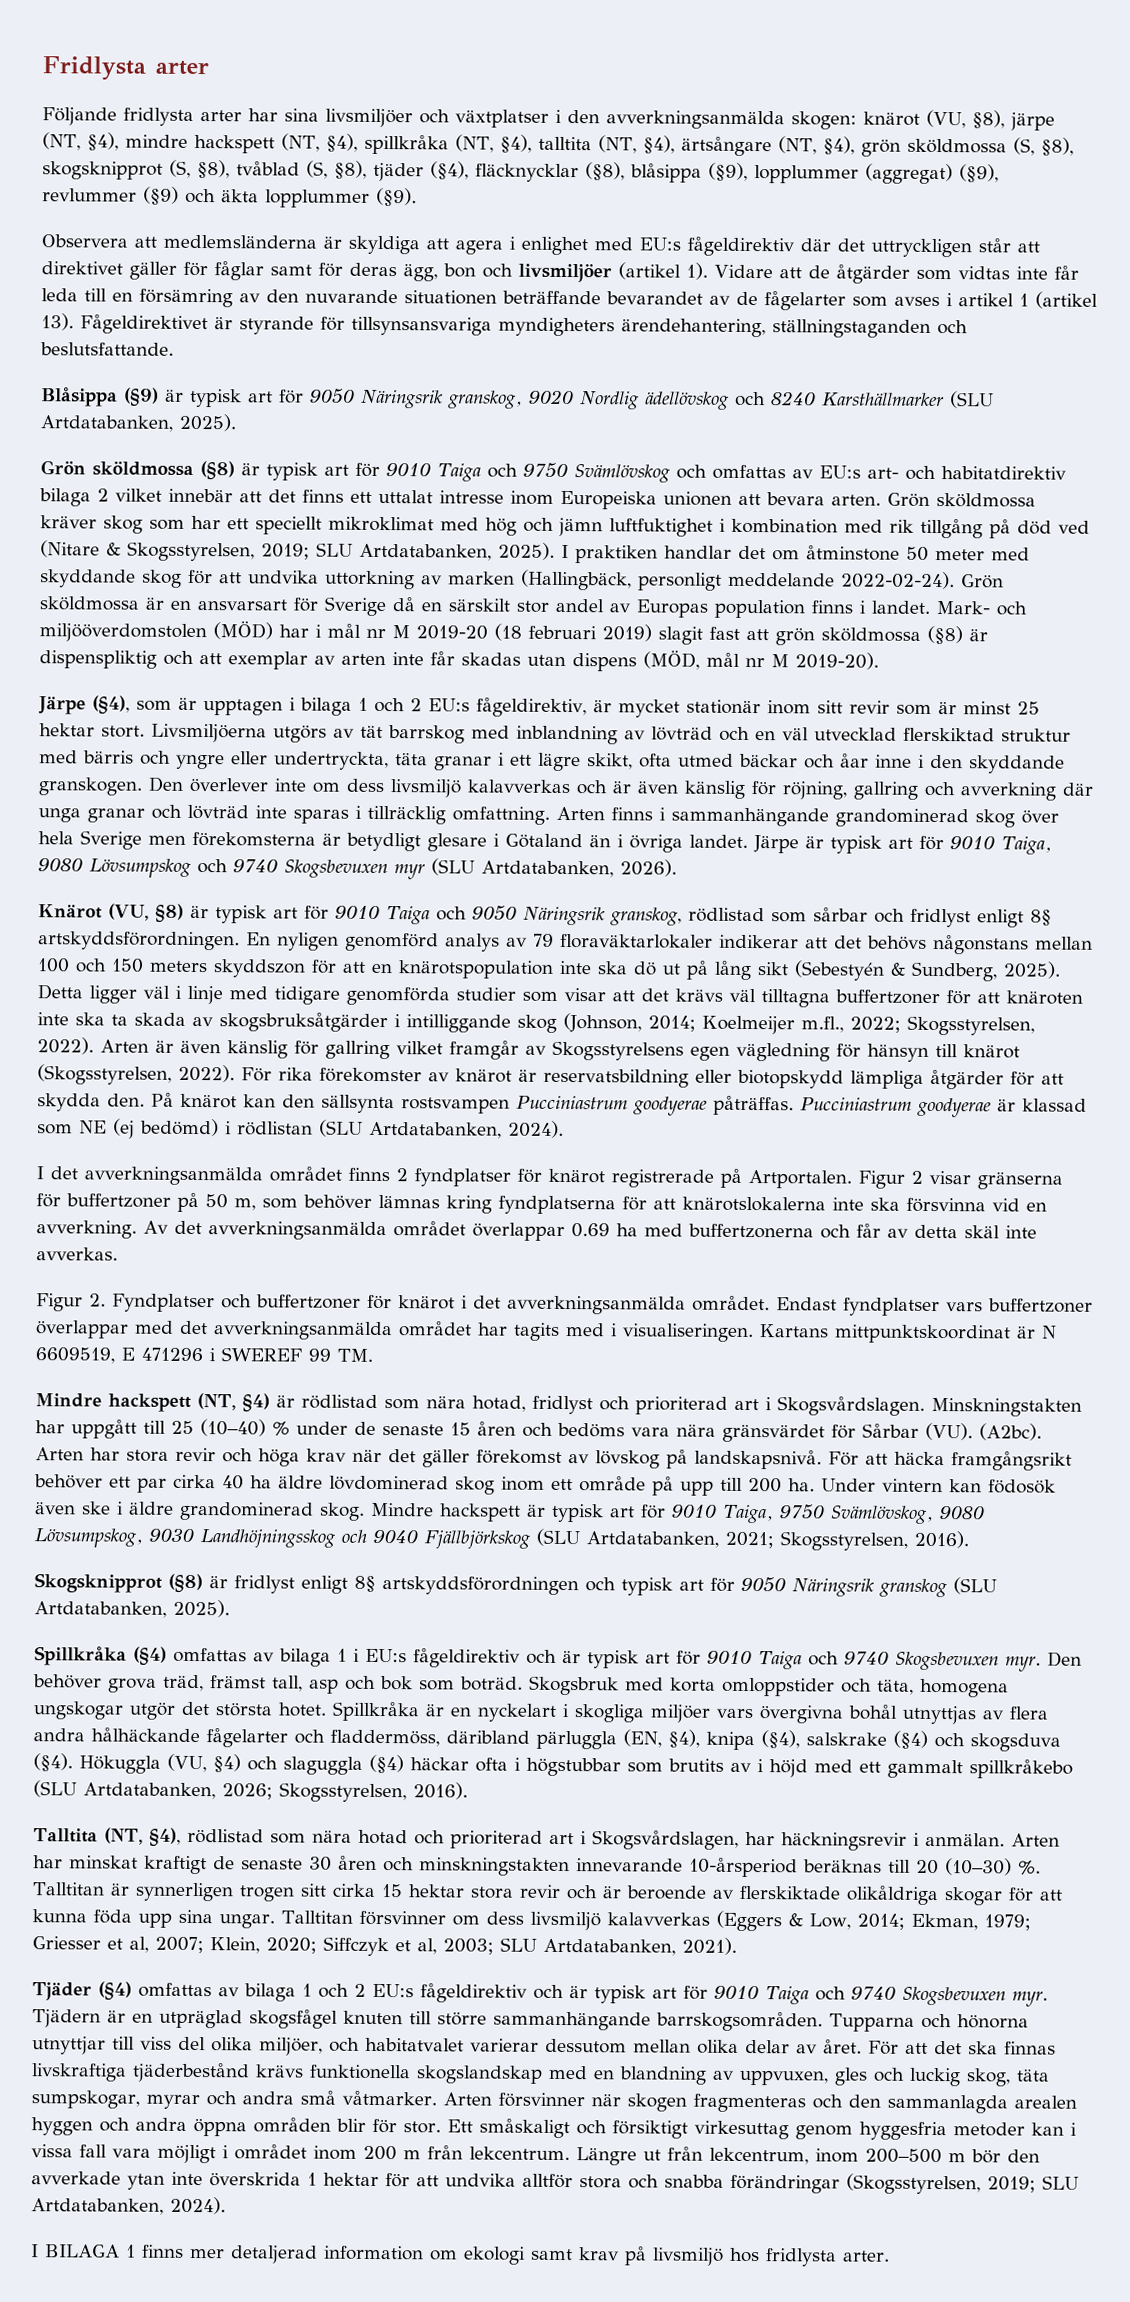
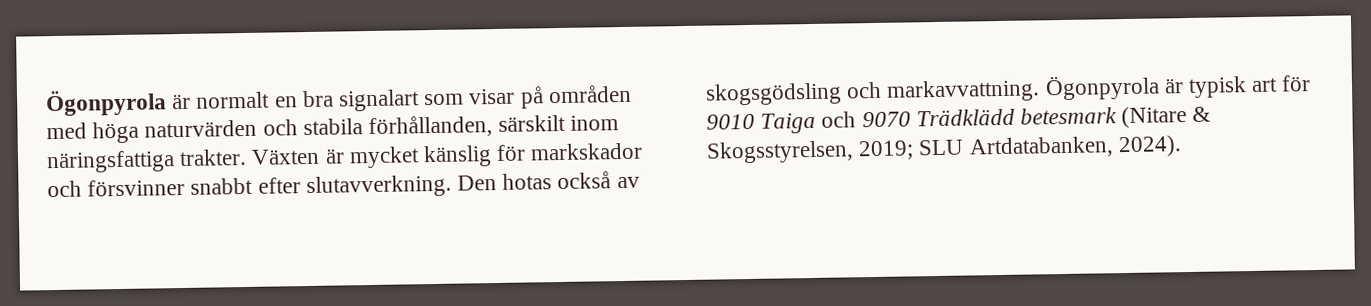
[42,56,209,81] [42,107,1055,131] [42,132,1074,157] [42,159,999,185] [42,186,417,208] [41,234,1040,258] [41,261,1079,284] [41,288,1098,311] [41,313,968,338] [40,342,174,356] [41,387,994,410] [40,413,236,432] [40,460,1066,483] [39,488,1036,510] [40,515,1090,539] Fridlysta arter // Följande fridlysta arter har sina livsmiljöer och växtplatser i den avverkningsanmälda skogen: knärot (VU, §8), järpe (NT, §4), mindre hackspett (NT, §4), spillkråka (NT, §4), talltita (NT, §4), ärtsångare (NT, §4), grön sköldmossa (S, §8), skogsknipprot (S, §8), tvåblad (S, §8), tjäder (§4), fläcknycklar (§8), blåsippa (§9), lopplummer (aggregat) (§9), revlummer (§9) och äkta lopplummer (§9). // Observera att medlemsländerna är skyldiga att agera i enlighet med EU:s fågeldirektiv där det uttryckligen står att direktivet gäller för fåglar samt för deras ägg, bon och livsmiljöer (artikel 1). Vidare att de åtgärder som vidtas inte får leda till en försämring av den nuvarande situationen beträffande bevarandet av de fågelarter som avses i artikel 1 (artikel 13). Fågeldirektivet är styrande för tillsynsansvariga myndigheters ärendehantering, ställningstaganden och beslutsfattande. // Blåsippa (§9) är typisk art för 9050 Näringsrik granskog, 9020 Nordlig ädellövskog och 8240 Karsthällmarker (SLU Artdatabanken, 2025). // Grön sköldmossa (§8) är typisk art för 9010 Taiga och 9750 Svämlövskog och omfattas av EU:s art- och habitatdirektiv bilaga 2 vilket innebär att det finns ett uttalat intresse inom Europeiska unionen att bevara arten. Grön sköldmossa kräver skog som har ett speciellt mikroklimat med hög och jämn luftfuktighet i kombination med rik tillgång på död ved -> [45,84,632,117] [46,114,620,144] [46,142,644,174] [47,171,640,199] [705,74,1312,106] [706,107,1118,134] Ögonpyrola är normalt en bra signalart som visar på områden med höga naturvärden och stabila förhållanden, särskilt inom näringsfattiga trakter. Växten är mycket känslig för markskador och försvinner snabbt efter slutavverkning. Den hotas också av skogsgödsling och markavvattning. Ögonpyrola är typisk art för 9010 Taiga och 9070 Trädklädd betesmark
[498,542,1030,564] [40,569,1004,591] [39,596,1027,619] [39,621,988,646] [39,650,879,672] [38,695,1040,718] [39,723,1071,745] [39,750,1065,774] [38,776,1093,801] [38,804,1059,828] [38,830,1052,855] [38,858,677,880] [38,903,1052,928] [38,931,1093,955] [37,958,1061,982] [37,984,1083,1008] [37,1012,1036,1036] [37,1037,1020,1062] [37,1064,1064,1090] [37,1092,1087,1118] [37,1118,564,1139] [36,1166,1063,1190] [36,1192,1047,1215] [36,1220,1037,1241] [36,1247,118,1261] [36,1293,1093,1317] [35,1320,1057,1344] [35,1347,373,1364] [35,1393,1082,1417] [35,1419,1042,1443] [35,1447,1072,1471] [34,1474,1056,1496] [35,1501,985,1524] [34,1528,969,1551] [34,1573,997,1598] [34,1599,230,1618] [34,1646,1082,1672] [33,1674,1009,1698] [33,1701,1049,1725] [33,1727,1061,1752] [33,1753,1073,1779] [33,1780,468,1803] [33,1827,1060,1851] [33,1855,1041,1878] [32,1882,1063,1906] [32,1909,1031,1932] [32,1936,737,1957] [32,1981,1048,2007] [32,2009,1029,2032] [32,2036,1056,2056] [31,2062,1050,2087] [31,2090,1077,2114] [31,2117,1077,2141] [31,2144,1040,2166] [31,2171,1079,2195] [31,2196,226,2215] [31,2244,890,2267] 2025). I praktiken handlar det om åtminstone 50 meter med skyddande skog för att undvika uttorkning av marken (Hallingbäck, personligt meddelande 2022-02-24). Grön sköldmossa är en ansvarsart för Sverige då en särskilt stor andel av Europas population finns i landet. Mark- och miljööverdomstolen (MÖD) har i mål nr M 2019-20 (18 februari 2019) slagit fast att grön sköldmossa (§8) är dispenspliktig och att exemplar av arten inte får skadas utan dispens (MÖD, mål nr M 2019-20). // Järpe (§4), som är upptagen i bilaga 1 och 2 EU:s fågeldirektiv, är mycket stationär inom sitt revir som är minst 25 hektar stort. Livsmiljöerna utgörs av tät barrskog med inblandning av lövträd och en väl utvecklad flerskiktad struktur med bärris och yngre eller undertryckta, täta granar i ett lägre skikt, ofta utmed bäckar och åar inne i den skyddande granskogen. Den överlever inte om dess livsmiljö kalavverkas och är även känslig för röjning, gallring och avverkning där unga granar och lövträd inte sparas i tillräcklig omfattning. Arten finns i sammanhängande grandominerad skog över hela Sverige men förekomsterna är betydligt glesare i Götaland än i övriga landet. Järpe är typisk art för 9010 Taiga, 9080 Lövsumpskog och 9740 Skogsbevuxen myr (SLU Artdatabanken, 2026). // Knärot (VU, §8) är typisk art för 9010 Taiga och 9050 Näringsrik granskog, rödlistad som sårbar och fridlyst enligt 8§ artskyddsförordningen. En nyligen genomförd analys av 79 floraväktarlokaler indikerar att det behövs någonstans mellan 100 och 150 meters skyddszon för att en knärotspopulation inte ska dö ut på lång sikt (Sebestyén & Sundberg, 2025). Detta ligger väl i linje med tidigare genomförda studier som visar att det krävs väl tilltagna buffertzoner för att knäroten inte ska ta skada av skogsbruksåtgärder i intilliggande skog (Johnson, 2014; Koelmeijer m.fl., 2022; Skogsstyrelsen, 2022). Arten är även känslig för gallring vilket framgår av Skogsstyrelsens egen vägledning för hänsyn till knärot (Skogsstyrelsen, 2022). För rika förekomster av knärot är reservatsbildning eller biotopskydd lämpliga åtgärder för att skydda den. På knärot kan den sällsynta rostsvampen Pucciniastrum goodyerae påträffas. Pucciniastrum goodyerae är klassad som NE (ej bedömd) i rödlistan (SLU Artdatabanken, 2024). // I det avverkningsanmälda området finns 2 fyndplatser för knärot registrerade på Artportalen. Figur 2 visar gränserna för buffertzoner på 50 m, som behöver lämnas kring fyndplatserna för att knärotslokalerna inte ska försvinna vid en avverkning. Av det avverkningsanmälda området överlappar 0.69 ha med buffertzonerna och får av detta skäl inte avverkas. // Figur 2. Fyndplatser och buffertzoner för knärot i det avverkningsanmälda området. Endast fyndplatser vars buffertzoner överlappar med det avverkningsanmälda området har tagits med i visualiseringen. Kartans mittpunktskoordinat är N 6609519, E 471296 i SWEREF 99 TM. // Mindre hackspett (NT, §4) är rödlistad som nära hotad, fridlyst och prioriterad art i Skogsvårdslagen. Minskningstakten har uppgått till 25 (10–40) % under de senaste 15 åren och bedöms vara nära gränsvärdet för Sårbar (VU). (A2bc). Arten har stora revir och höga krav när det gäller förekomst av lövskog på landskapsnivå. För att häcka framgångsrikt behöver ett par cirka 40 ha äldre lövdominerad skog inom ett område på upp till 200 ha. Under vintern kan födosök även ske i äldre grandominerad skog. Mindre hackspett är typisk art för 9010 Taiga, 9750 Svämlövskog, 9080 Lövsumpskog, 9030 Landhöjningsskog och 9040 Fjällbjörkskog (SLU Artdatabanken, 2021; Skogsstyrelsen, 2016). // Skogsknipprot (§8) är fridlyst enligt 8§ artskyddsförordningen och typisk art för 9050 Näringsrik granskog (SLU Artdatabanken, 2025). // Spillkråka (§4) omfattas av bilaga 1 i EU:s fågeldirektiv och är typisk art för 9010 Taiga och 9740 Skogsbevuxen myr. Den behöver grova träd, främst tall, asp och bok som boträd. Skogsbruk med korta omloppstider och täta, homogena ungskogar utgör det största hotet. Spillkråka är en nyckelart i skogliga miljöer vars övergivna bohål utnyttjas av flera andra hålhäckande fågelarter och fladdermöss, däribland pärluggla (EN, §4), knipa (§4), salskrake (§4) och skogsduva (§4). Hökuggla (VU, §4) och slaguggla (§4) häckar ofta i högstubbar som brutits av i höjd med ett gammalt spillkråkebo (SLU Artdatabanken, 2026; Skogsstyrelsen, 2016). // Talltita (NT, §4), rödlistad som nära hotad och prioriterad art i Skogsvårdslagen, har häckningsrevir i anmälan. Arten har minskat kraftigt de senaste 30 åren och minskningstakten innevarande 10-årsperiod beräknas till 20 (10–30) %. Talltitan är synnerligen trogen sitt cirka 15 hektar stora revir och är beroende av flerskiktade olikåldriga skogar för att kunna föda upp sina ungar. Talltitan försvinner om dess livsmiljö kalavverkas (Eggers & Low, 2014; Ekman, 1979; Griesser et al, 2007; Klein, 2020; Siffczyk et al, 2003; SLU Artdatabanken, 2021). // Tjäder (§4) omfattas av bilaga 1 och 2 EU:s fågeldirektiv och är typisk art för 9010 Taiga och 9740 Skogsbevuxen myr. Tjädern är en utpräglad skogsfågel knuten till större sammanhängande barrskogsområden. Tupparna och hönorna utnyttjar till viss del olika miljöer, och habitatvalet varierar dessutom mellan olika delar av året. För att det ska finnas livskraftiga tjäderbestånd krävs funktionella skogslandskap med en blandning av uppvuxen, gles och luckig skog, täta sumpskogar, myrar och andra små våtmarker. Arten försvinner när skogen fragmenteras och den sammanlagda arealen hyggen och andra öppna områden blir för stor. Ett småskaligt och försiktigt virkesuttag genom hyggesfria metoder kan i vissa fall vara möjligt i området inom 200 m från lekcentrum. Längre ut från lekcentrum, inom 200–500 m bör den avverkade ytan inte överskrida 1 hektar för att undvika alltför stora och snabba förändringar (Skogsstyrelsen, 2019; SLU Artdatabanken, 2024). // I BILAGA 1 finns mer detaljerad information om ekologi samt krav på livsmiljö hos fridlysta arter. -> [1117,135,1182,158] 2024).

